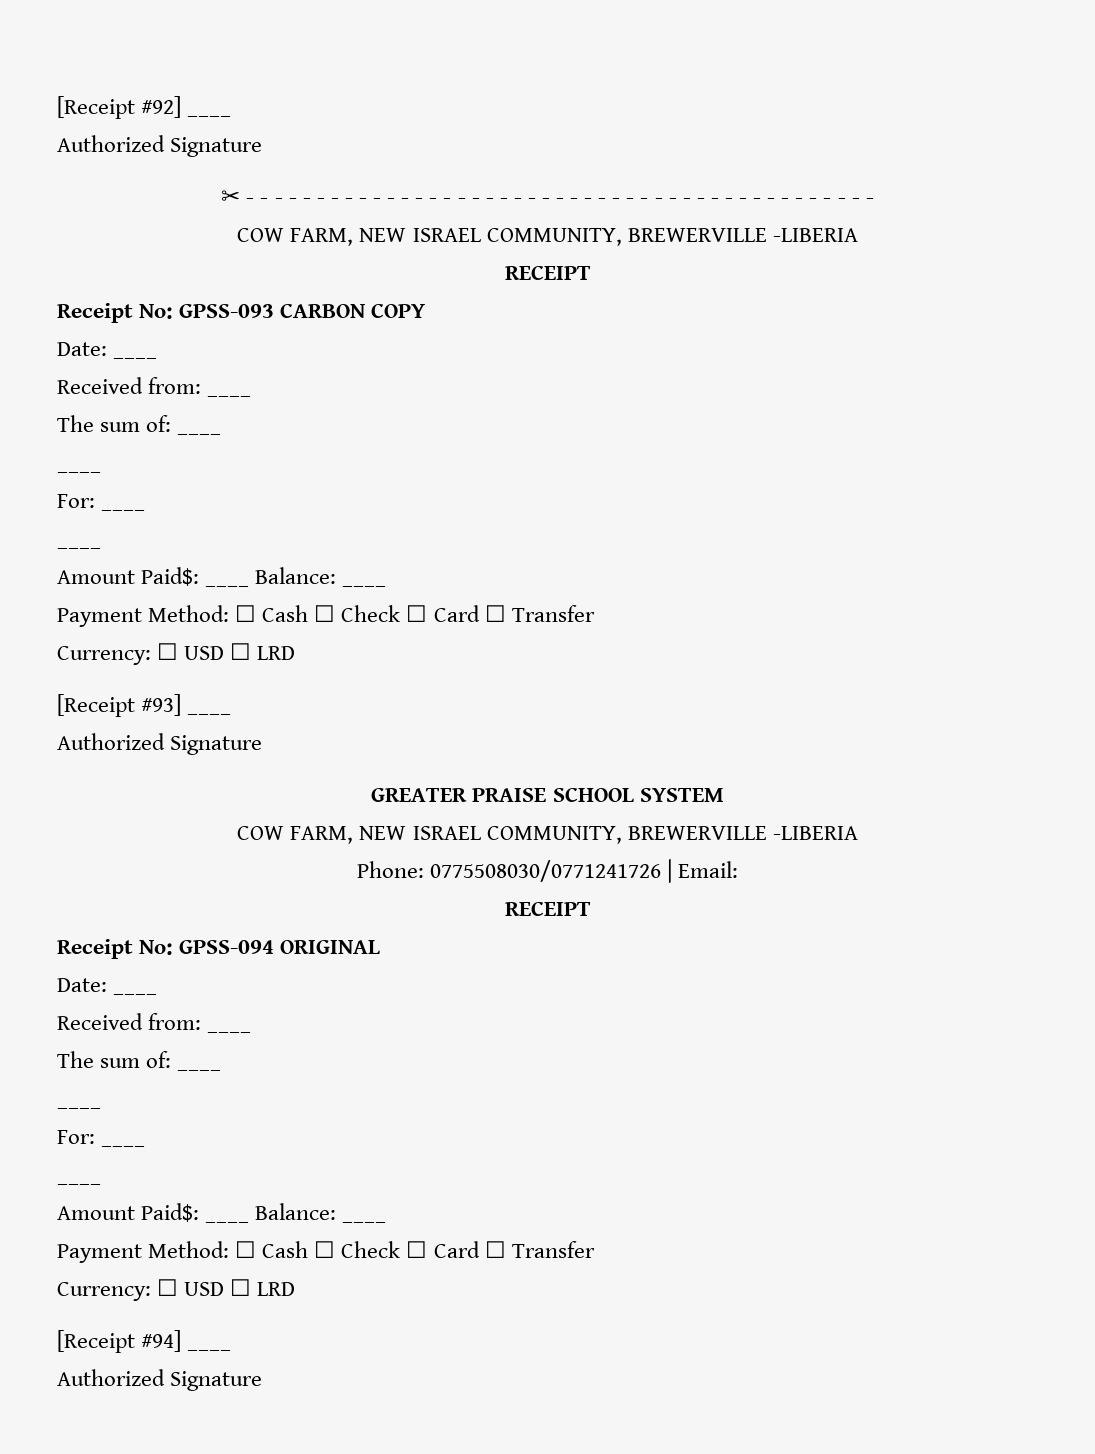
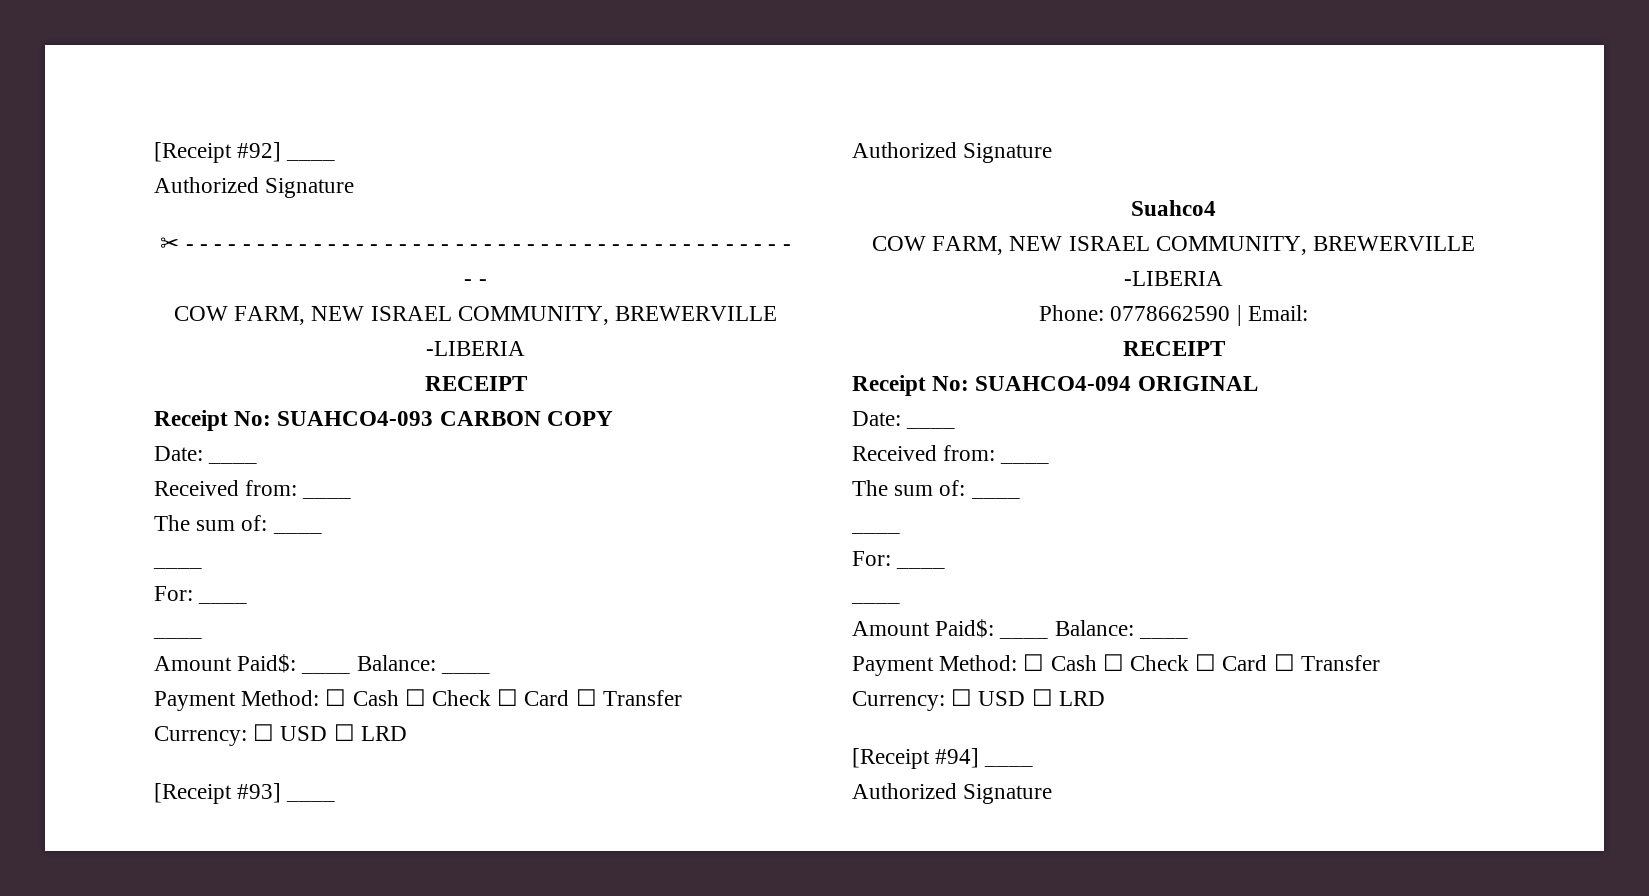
[179,304,275,318] GPSS-093 -> [277,411,434,426] SUAHCO4-093
[371,787,724,802] GREATER PRAISE SCHOOL SYSTEM -> [1131,200,1216,216] Suahco4
[429,860,661,882] 0775508030/0771241726 -> [1110,306,1231,321] 0778662590
[179,940,275,954] GPSS-094 -> [975,376,1132,391] SUAHCO4-094

